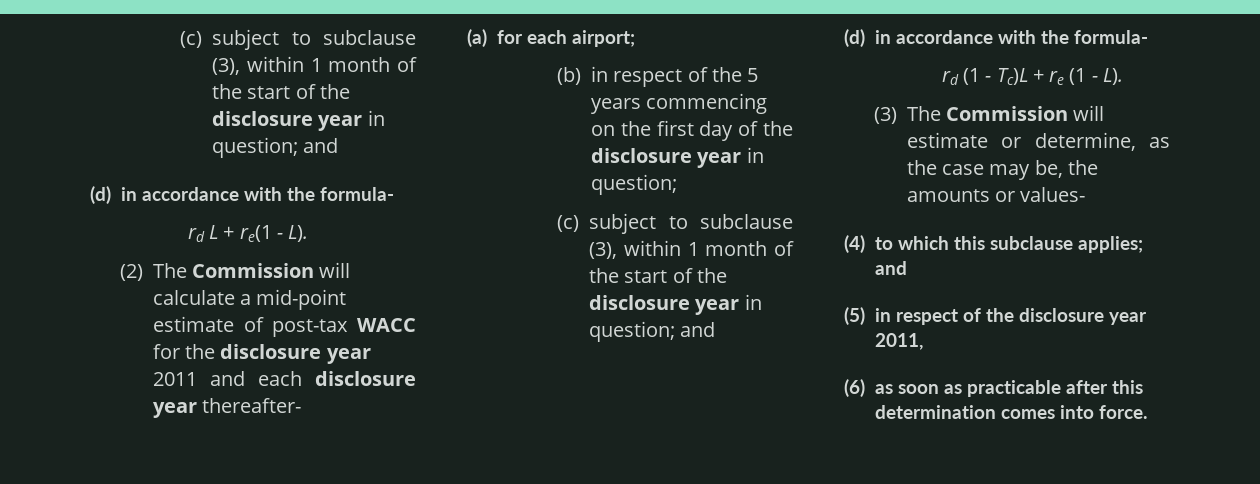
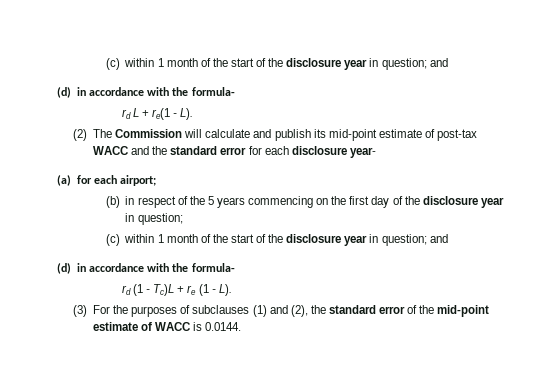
[180,29,416,50] [212,58,241,75] (c) subject to subclause (3), -> [105,58,120,70] (c)
[240,294,252,305] a -> [253,129,326,141] and publish its
[152,344,371,364] [152,371,416,386] [152,398,302,418] for the disclosure year 2011 and each disclosure year thereafter- -> [131,146,376,158] and the standard error for each disclosure year-
[589,213,793,234] [589,242,618,259] subject to subclause (3), -> (120, 240) none
[906,105,1105,121] [906,132,1170,151] [906,160,1098,180] [906,187,1086,202] [844,235,1144,253] [874,261,907,275] [844,307,1148,325] [874,333,923,350] [844,379,1144,397] [874,405,1149,419] The Commission will estimate or determine, as the case may be, the amounts or values- // (4) to which this subclause applies; and // (5) in respect of the disclosure year 2011, // (6) as soon as practicable after this determination comes into force. -> [92,305,490,317] [92,322,242,331] For the purposes of subclauses (1) and (2), the standard error of the mid-point estimate of WACC is 0.0144.

